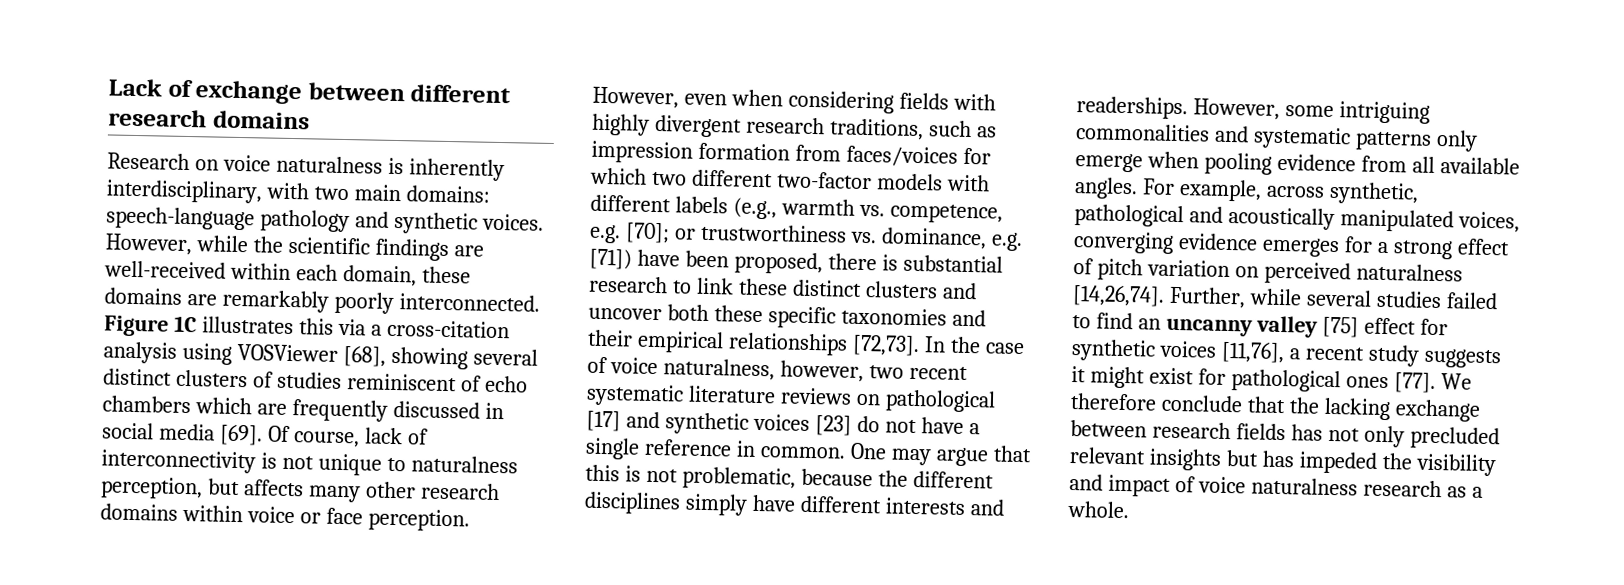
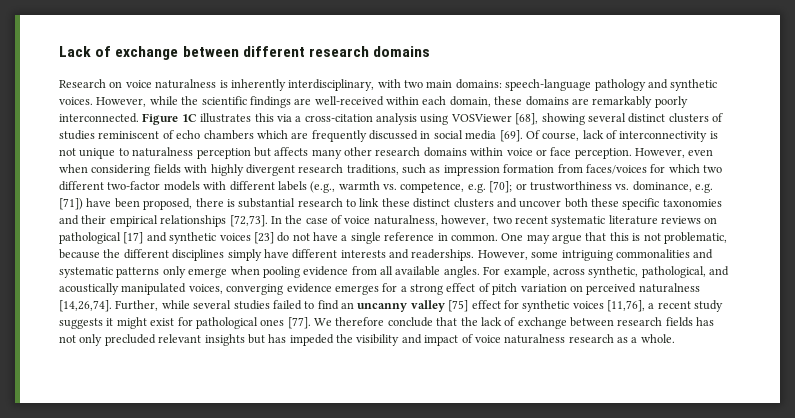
[100,476,203,500] perception, -> [196,148,251,159] perception
[1074,204,1184,228] pathological -> [641,266,706,278] pathological,
[1323,397,1391,421] lacking -> [480,317,516,326] lack of

